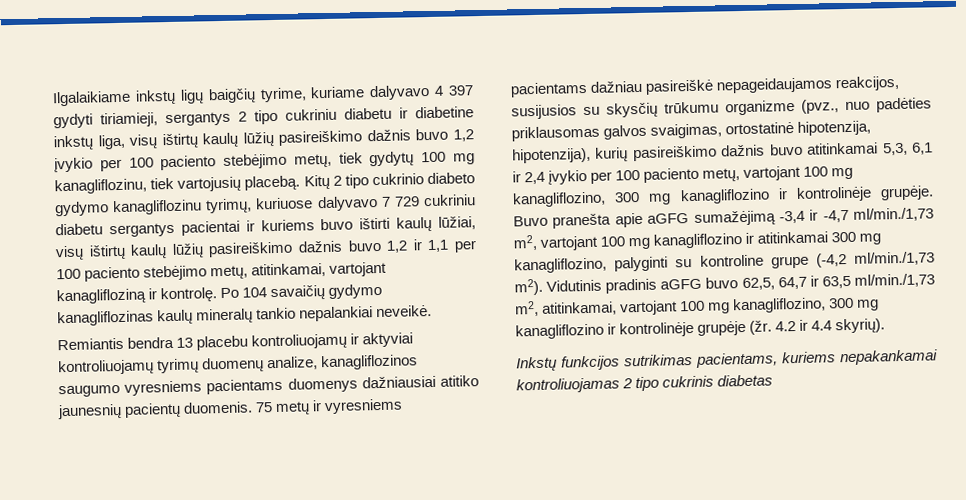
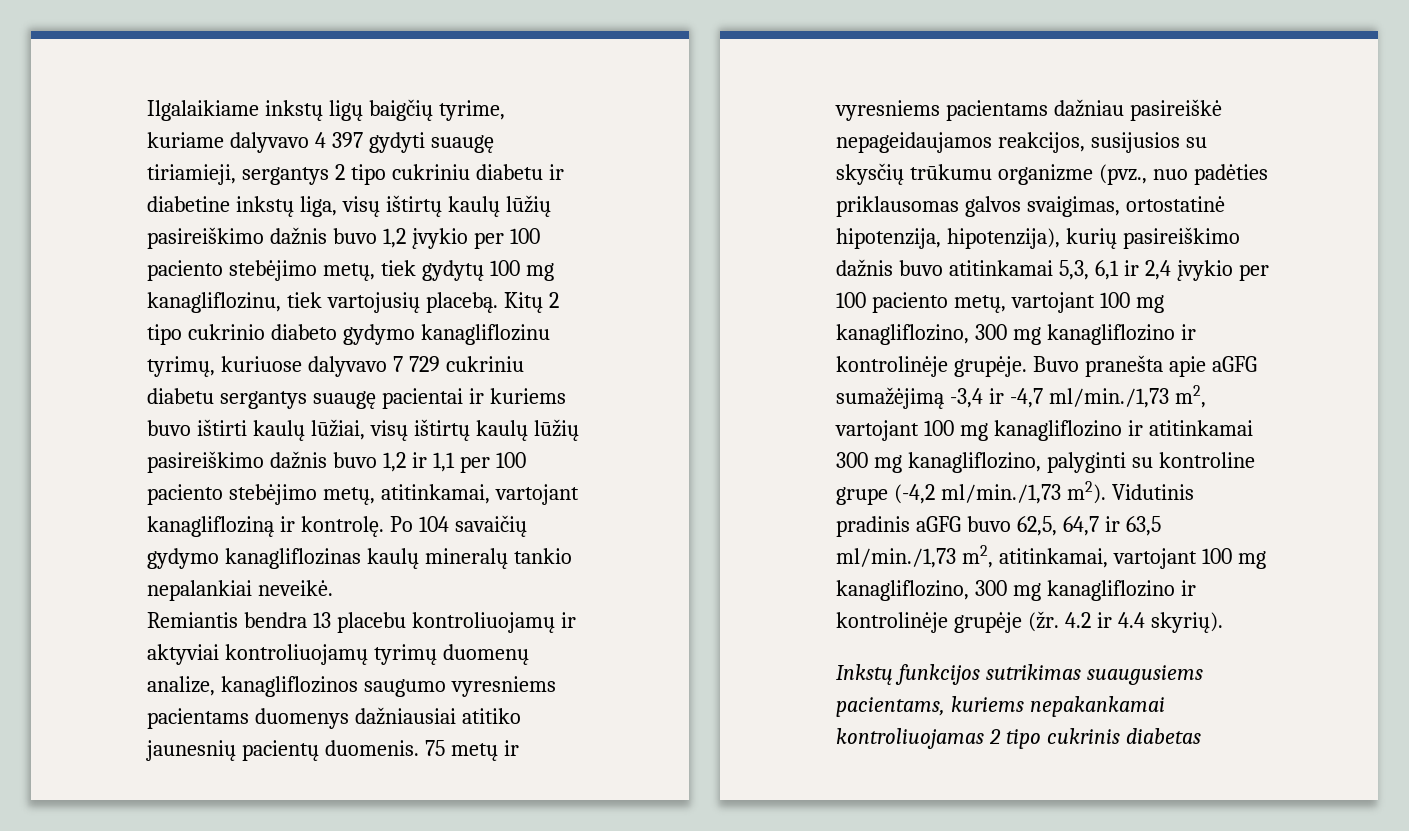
(93, 121) none -> [430,135,494,153] suaugę
(175, 230) none -> [312,391,376,409] suaugę
(693, 360) none -> [1086,665,1203,685] suaugusiems

